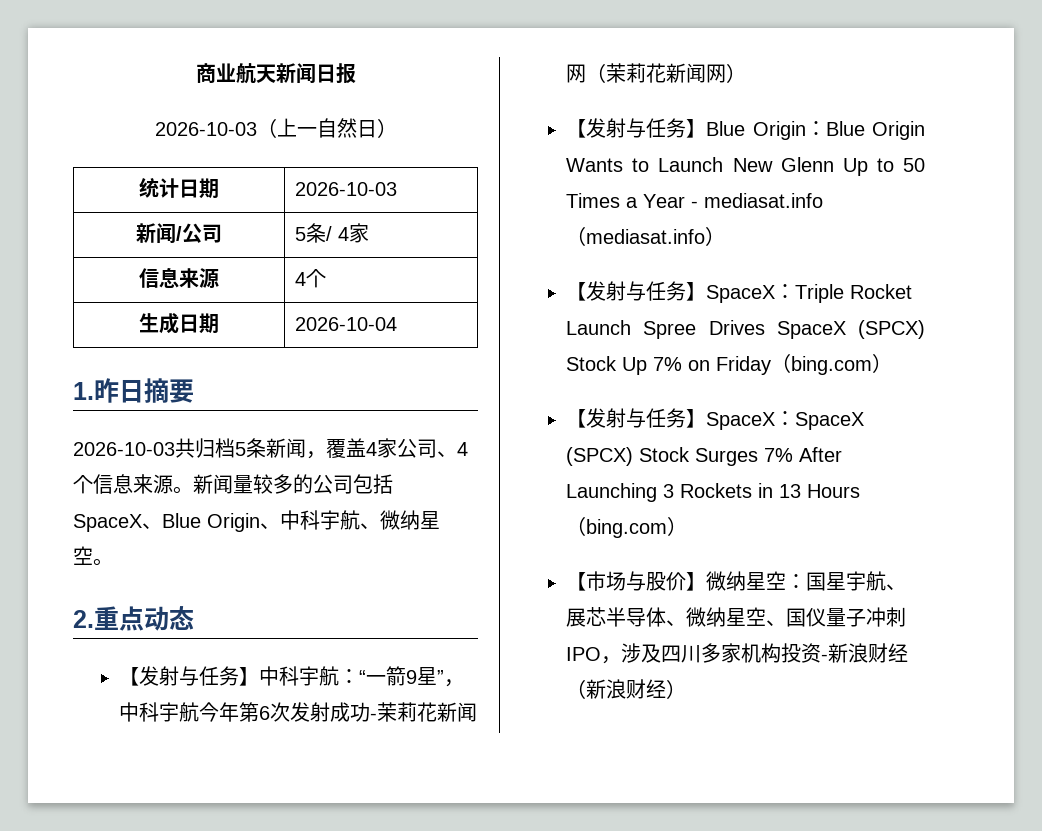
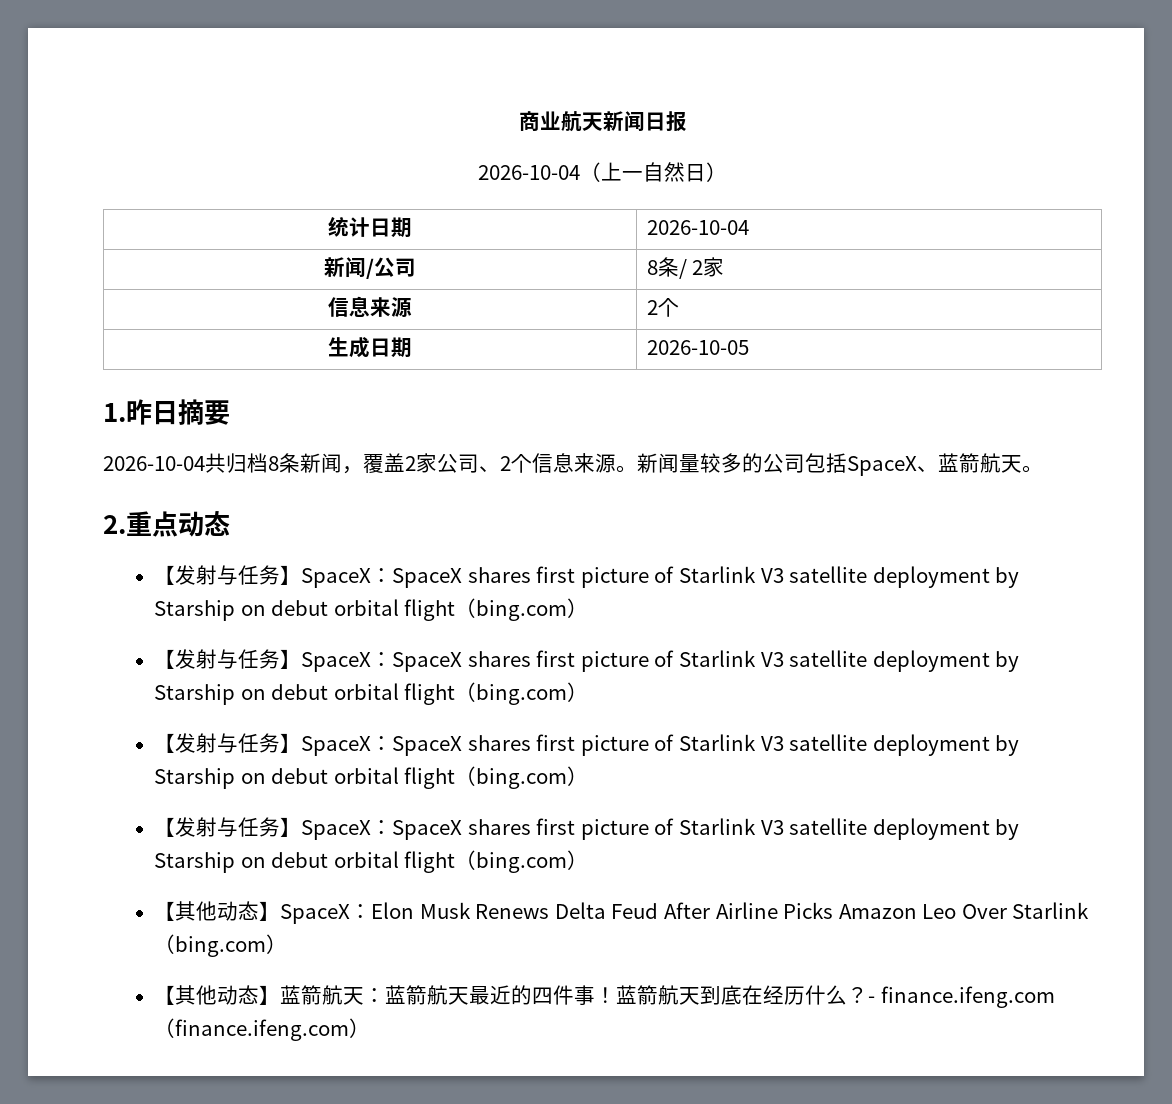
[154,122,257,136] 2026-10-03 -> [478,165,580,180] 2026-10-04
[294,182,397,196] 2026-10-03 -> [646,220,749,235] 2026-10-04
[294,223,349,243] 5条/ 4 -> [646,257,704,279] 8条/ 2
[294,272,306,286] 4 -> [646,300,658,315] 2
[294,317,397,331] 2026-10-04 -> [646,340,749,355] 2026-10-05
[73,438,246,458] 2026-10-03共归档5 -> [103,453,279,473] 2026-10-04共归档8
[366,442,377,456] 4 -> [405,456,416,471] 2
[457,442,468,456] 4 -> [500,456,511,471] 2
[162,510,440,532] [73,546,113,566] [73,606,194,631] [119,666,465,687] [119,702,478,722] [566,63,747,83] [566,118,925,140] [566,157,925,176] [566,193,824,208] [566,226,726,246] [566,281,913,303] [566,320,925,339] [566,353,893,375] [566,408,865,430] [566,447,843,466] [566,483,861,502] [566,516,688,538] [566,571,907,591] [566,607,907,627] [566,643,909,664] [566,679,667,699] Blue Origin、中科宇航、微纳星空。 // 2.重点动态 // 【发射与任务】中科宇航：“一箭9星”，中科宇航今年第6次发射成功-茉莉花新闻网（茉莉花新闻网） // 【发射与任务】Blue Origin：Blue Origin Wants to Launch New Glenn Up to 50 Times a Year - mediasat.info（mediasat.info） // 【发射与任务】SpaceX：Triple Rocket Launch Spree Drives SpaceX (SPCX) Stock Up 7% on Friday（bing.com） // 【发射与任务】SpaceX：SpaceX (SPCX) Stock Surges 7% After Launching 3 Rockets in 13 Hours（bing.com） // 【市场与股价】微纳星空：国星宇航、展芯半导体、微纳星空、国仪量子冲刺IPO，涉及四川多家机构投资-新浪财经（新浪财经 -> [938,453,1043,473] [103,511,230,537] [154,565,1020,588] [154,598,589,621] [154,649,1020,672] [154,682,589,705] [154,733,1020,756] [154,766,589,789] [154,817,1020,840] [154,850,589,873] [154,901,1090,924] [154,934,288,957] [154,985,1055,1008] [154,1018,350,1041] 蓝箭航天。 // 2.重点动态 // 【发射与任务】SpaceX：SpaceX shares first picture of Starlink V3 satellite deployment by Starship on debut orbital flight（bing.com） // 【发射与任务】SpaceX：SpaceX shares first picture of Starlink V3 satellite deployment by Starship on debut orbital flight（bing.com） // 【发射与任务】SpaceX：SpaceX shares first picture of Starlink V3 satellite deployment by Starship on debut orbital flight（bing.com） // 【发射与任务】SpaceX：SpaceX shares first picture of Starlink V3 satellite deployment by Starship on debut orbital flight（bing.com） // 【其他动态】SpaceX：Elon Musk Renews Delta Feud After Airline Picks Amazon Leo Over Starlink（bing.com） // 【其他动态】蓝箭航天：蓝箭航天最近的四件事！蓝箭航天到底在经历什么？- finance.ifeng.com（finance.ifeng.com

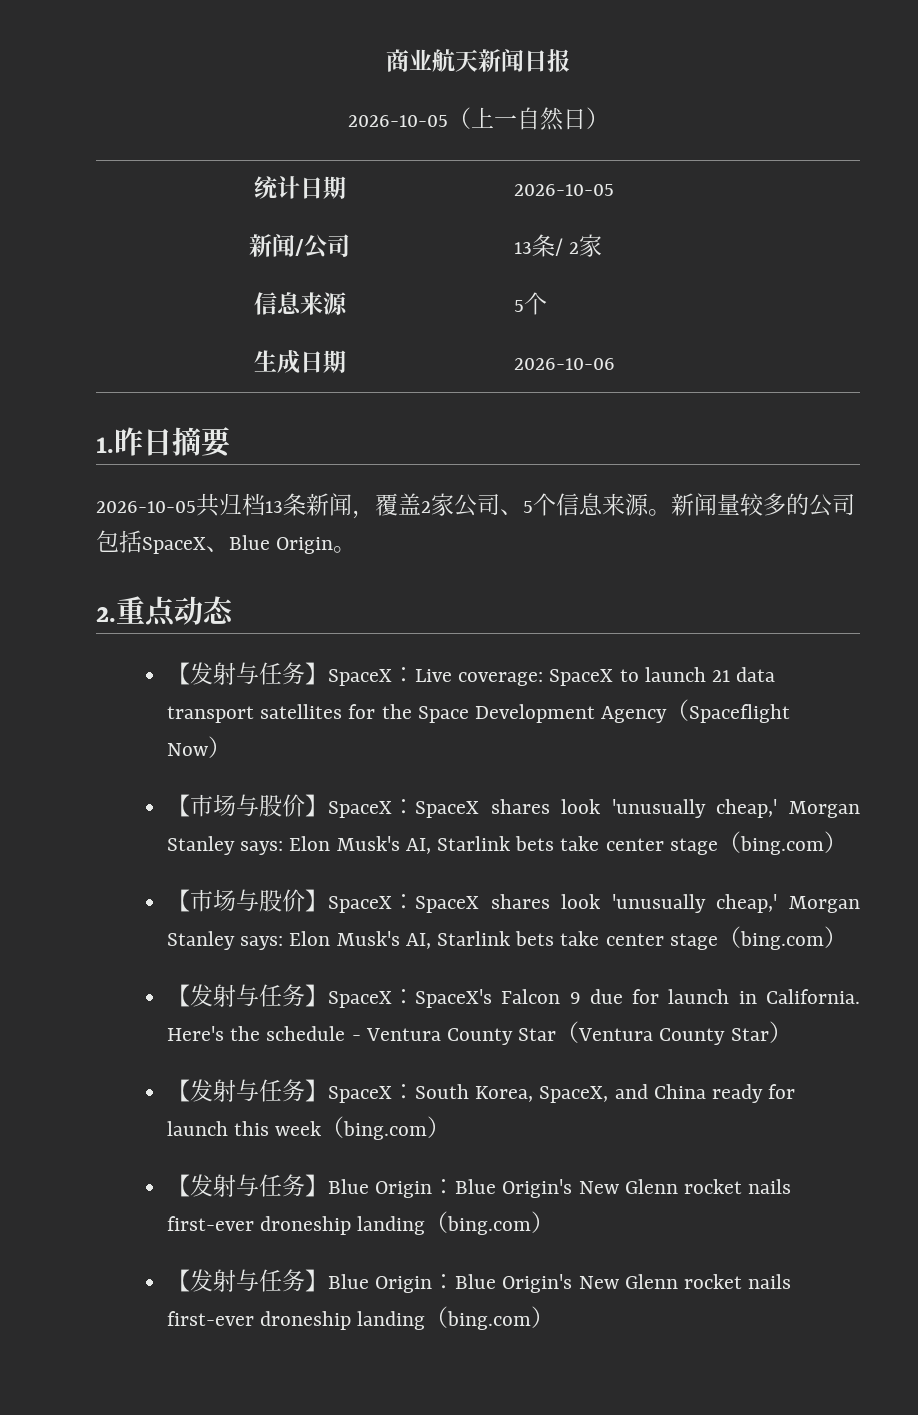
[478,165,580,180] 2026-10-04 -> [347,115,448,127] 2026-10-05
[646,220,749,235] 2026-10-04 -> [513,184,614,196] 2026-10-05
[646,260,658,275] 8 -> [513,242,532,254] 13
[646,300,658,315] 2 -> [513,300,524,312] 5
[646,340,749,355] 2026-10-05 -> [513,358,615,370] 2026-10-06
[103,453,279,473] 2026-10-04共归档8 -> [96,493,283,517] 2026-10-05共归档13
[500,456,511,471] 2 -> [523,501,533,513] 5
[938,453,1022,473] 蓝箭航天 -> [229,535,334,554] Blue Origin
[392,566,1020,588] [154,598,589,621] [154,649,1020,672] [154,682,589,705] [154,733,1020,756] [154,766,589,789] [154,817,1020,840] [154,850,589,873] [154,901,1090,924] [154,934,288,957] [154,985,1055,1008] [154,1018,350,1041] SpaceX shares first picture of Starlink V3 satellite deployment by Starship on debut orbital flight（bing.com） // 【发射与任务】SpaceX：SpaceX shares first picture of Starlink V3 satellite deployment by Starship on debut orbital flight（bing.com） // 【发射与任务】SpaceX：SpaceX shares first picture of Starlink V3 satellite deployment by Starship on debut orbital flight（bing.com） // 【发射与任务】SpaceX：SpaceX shares first picture of Starlink V3 satellite deployment by Starship on debut orbital flight（bing.com） // 【其他动态】SpaceX：Elon Musk Renews Delta Feud After Airline Picks Amazon Leo Over Starlink（bing.com） // 【其他动态】蓝箭航天：蓝箭航天最近的四件事！蓝箭航天到底在经历什么？- finance.ifeng.com（finance.ifeng.com -> [414,667,776,686] [166,699,791,723] [166,736,231,758] [166,794,860,818] [166,831,847,855] [166,889,860,913] [166,926,847,950] [166,984,861,1008] [166,1021,792,1045] [166,1079,796,1103] [166,1116,451,1140] [166,1174,792,1198] [166,1211,555,1235] [166,1269,792,1293] [166,1306,532,1330] Live coverage: SpaceX to launch 21 data transport satellites for the Space Development Agency（Spaceflight Now） // 【市场与股价】SpaceX：SpaceX shares look 'unusually cheap,' Morgan Stanley says: Elon Musk's AI, Starlink bets take center stage（bing.com） // 【市场与股价】SpaceX：SpaceX shares look 'unusually cheap,' Morgan Stanley says: Elon Musk's AI, Starlink bets take center stage（bing.com） // 【发射与任务】SpaceX：SpaceX's Falcon 9 due for launch in California. Here's the schedule - Ventura County Star（Ventura County Star） // 【发射与任务】SpaceX：South Korea, SpaceX, and China ready for launch this week（bing.com） // 【发射与任务】Blue Origin：Blue Origin's New Glenn rocket nails first-ever droneship landing（bing.com） // 【发射与任务】Blue Origin：Blue Origin's New Glenn rocket nails first-ever droneship landing（bing.com

